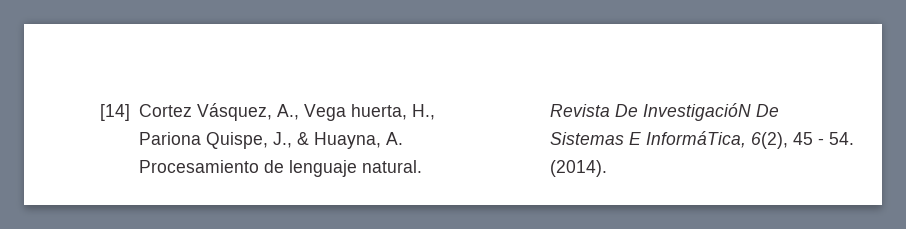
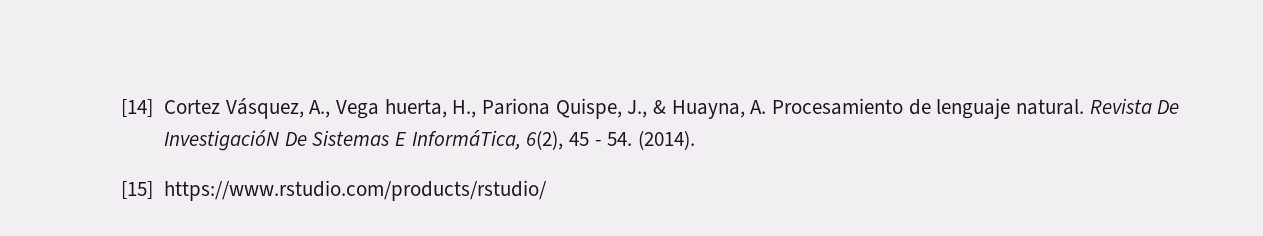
(607, 168) none -> [121,180,547,201] // [15] https://www.rstudio.com/products/rstudio/

